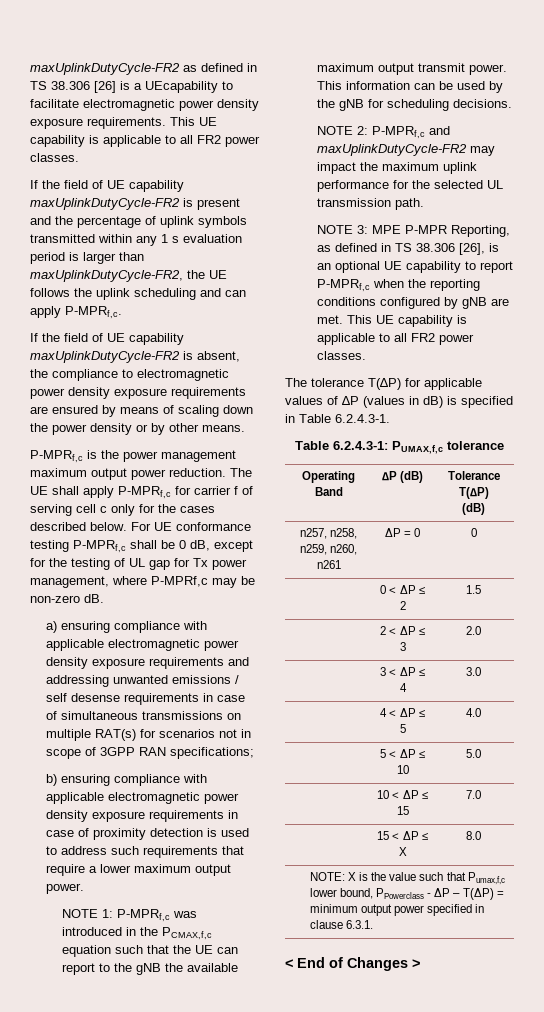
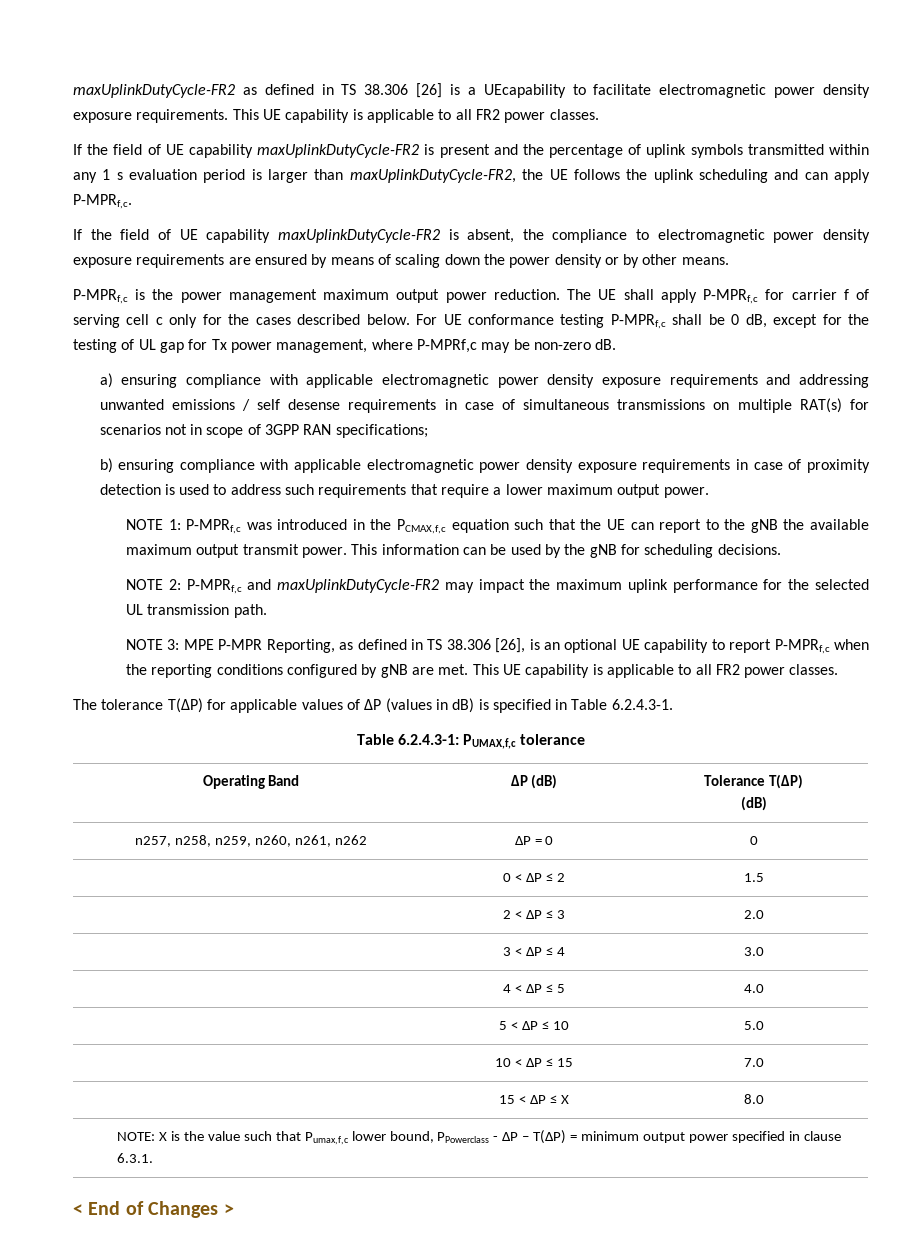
[316,560,341,569] n261 -> [294,835,367,847] n261, n262

